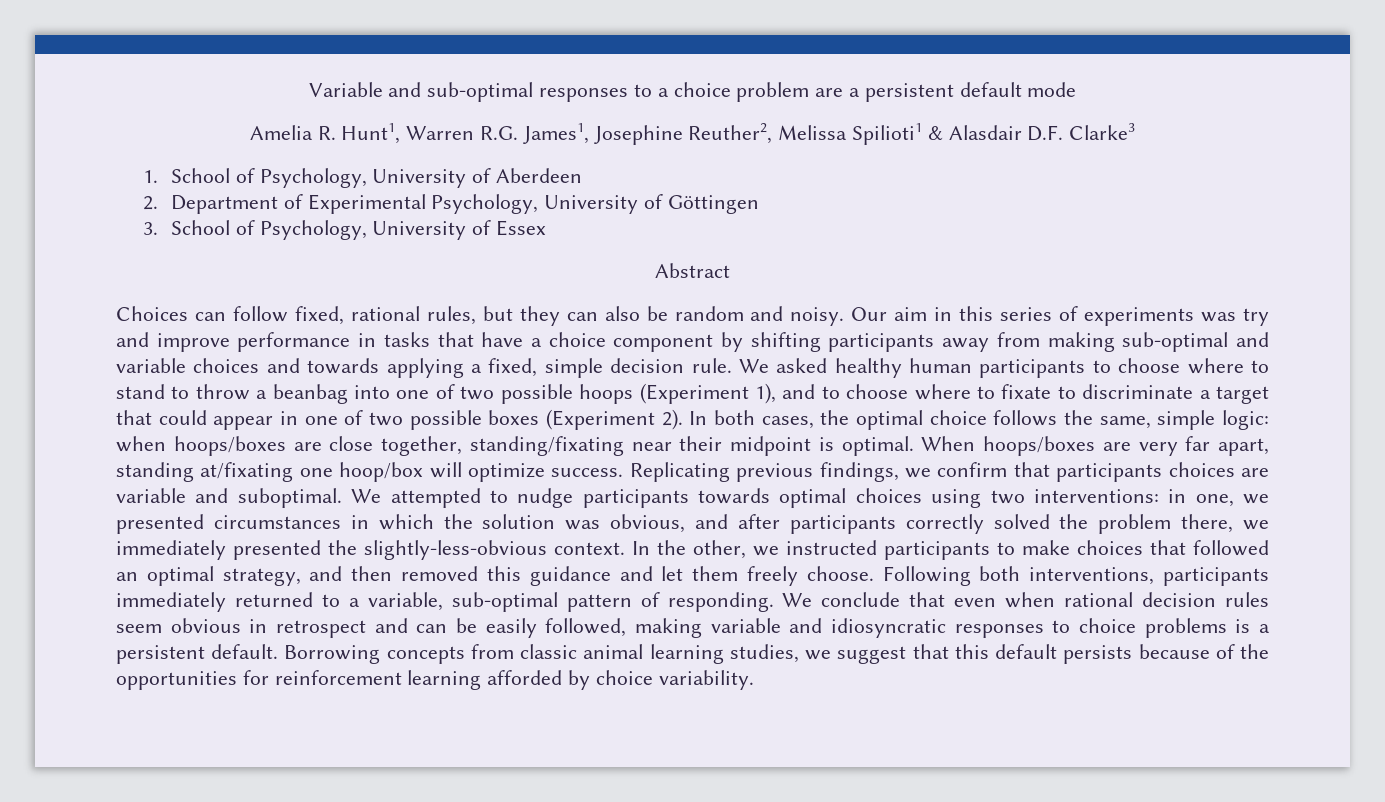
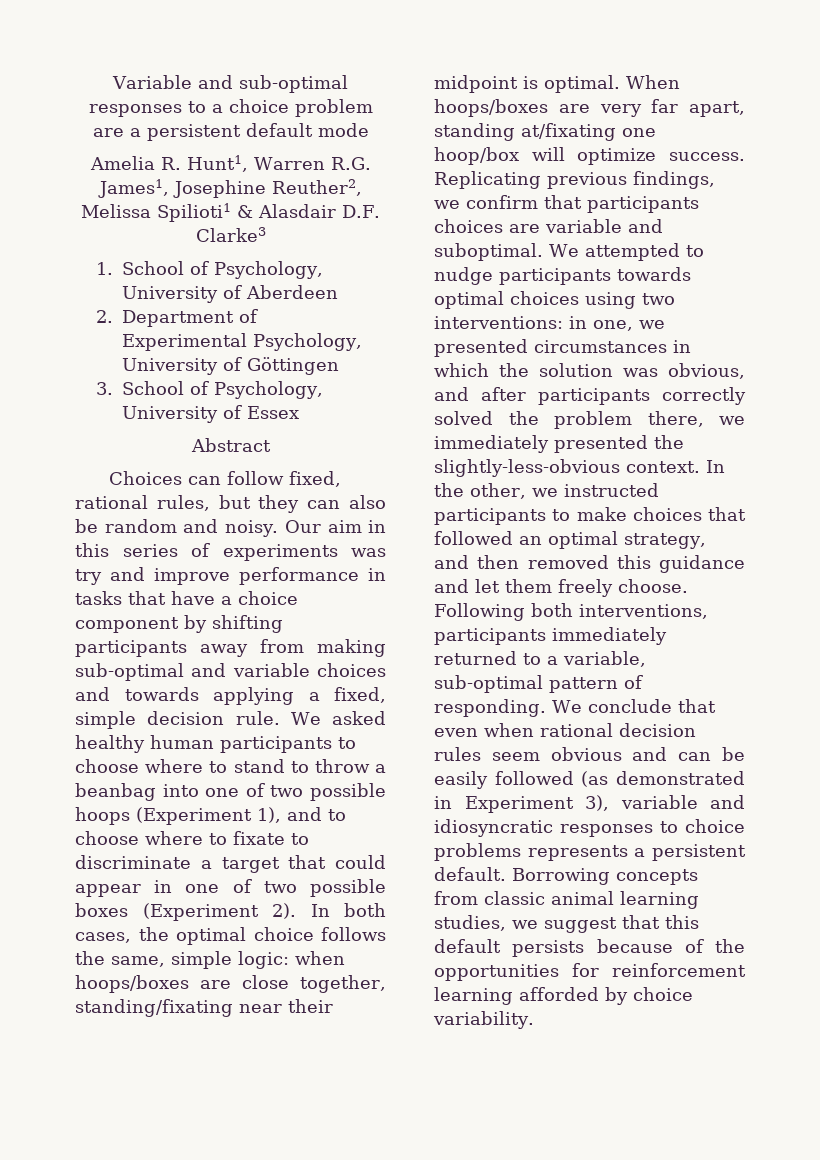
[249,619,366,638] in retrospect -> (622, 754) none
[545,618,703,638] followed, making -> [494,771,745,787] [434,795,609,813] followed (as demonstrated in Experiment 3),
[1235,619,1251,633] is -> [527,845,628,861] represents

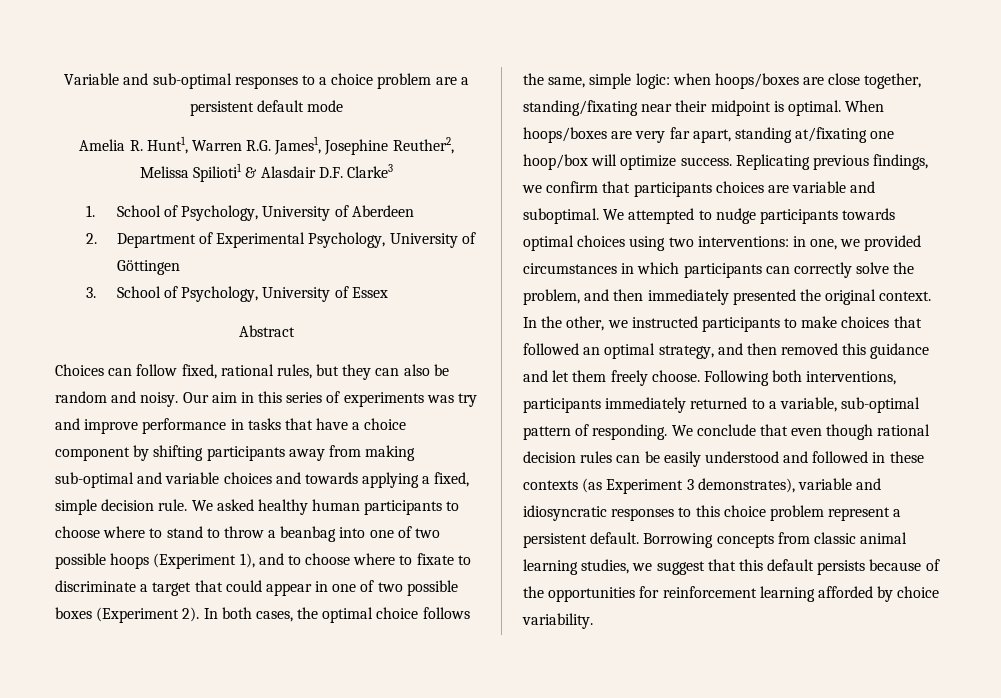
[434,339,528,357] presented -> [864,235,922,251] provided
[499,363,745,379] [434,387,746,405] [434,411,745,429] the solution was obvious, and after participants correctly solved the problem there, we -> [683,262,915,278] [523,289,644,305] participants can correctly solve the problem, and then
[434,459,620,477] slightly-less-obvious -> [825,289,877,305] original
[484,723,534,737] when -> [826,424,874,440] though
[491,747,745,761] [434,771,745,789] [434,795,609,813] seem obvious and can be easily followed (as demonstrated in Experiment 3), -> [616,451,924,467] [523,478,795,494] can be easily understood and followed in these contexts (as Experiment 3 demonstrates),
[685,819,745,833] [434,843,628,861] choice problems represents -> [695,505,891,521] this choice problem represent

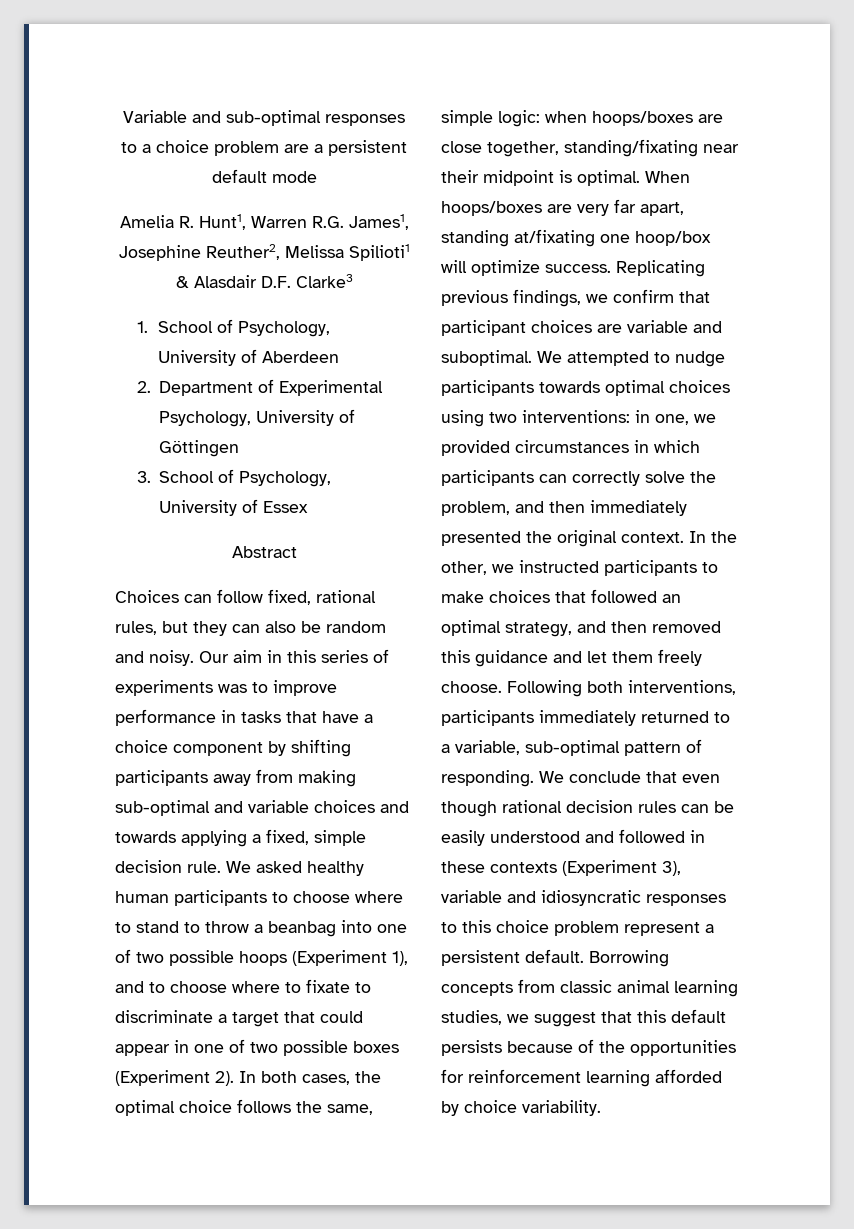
[458,393,478,407] [55,418,80,430] try and -> [252,682,268,693] to
[633,182,712,197] participants -> [441,320,526,336] participant
[582,478,795,494] (as Experiment 3 demonstrates), -> [562,860,681,876] (Experiment 3),

